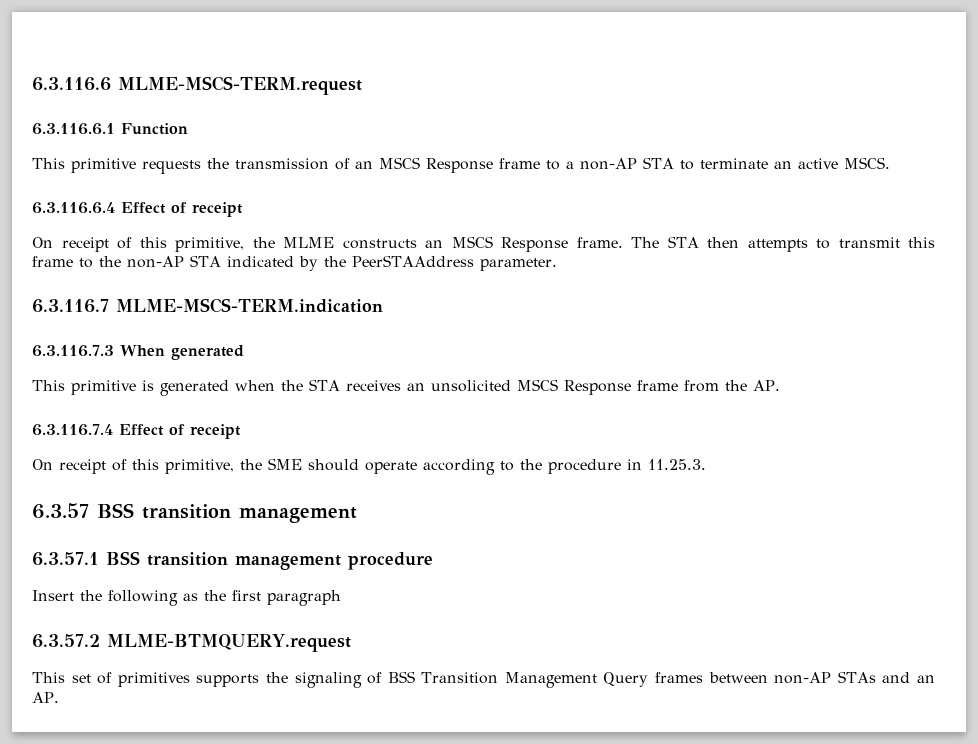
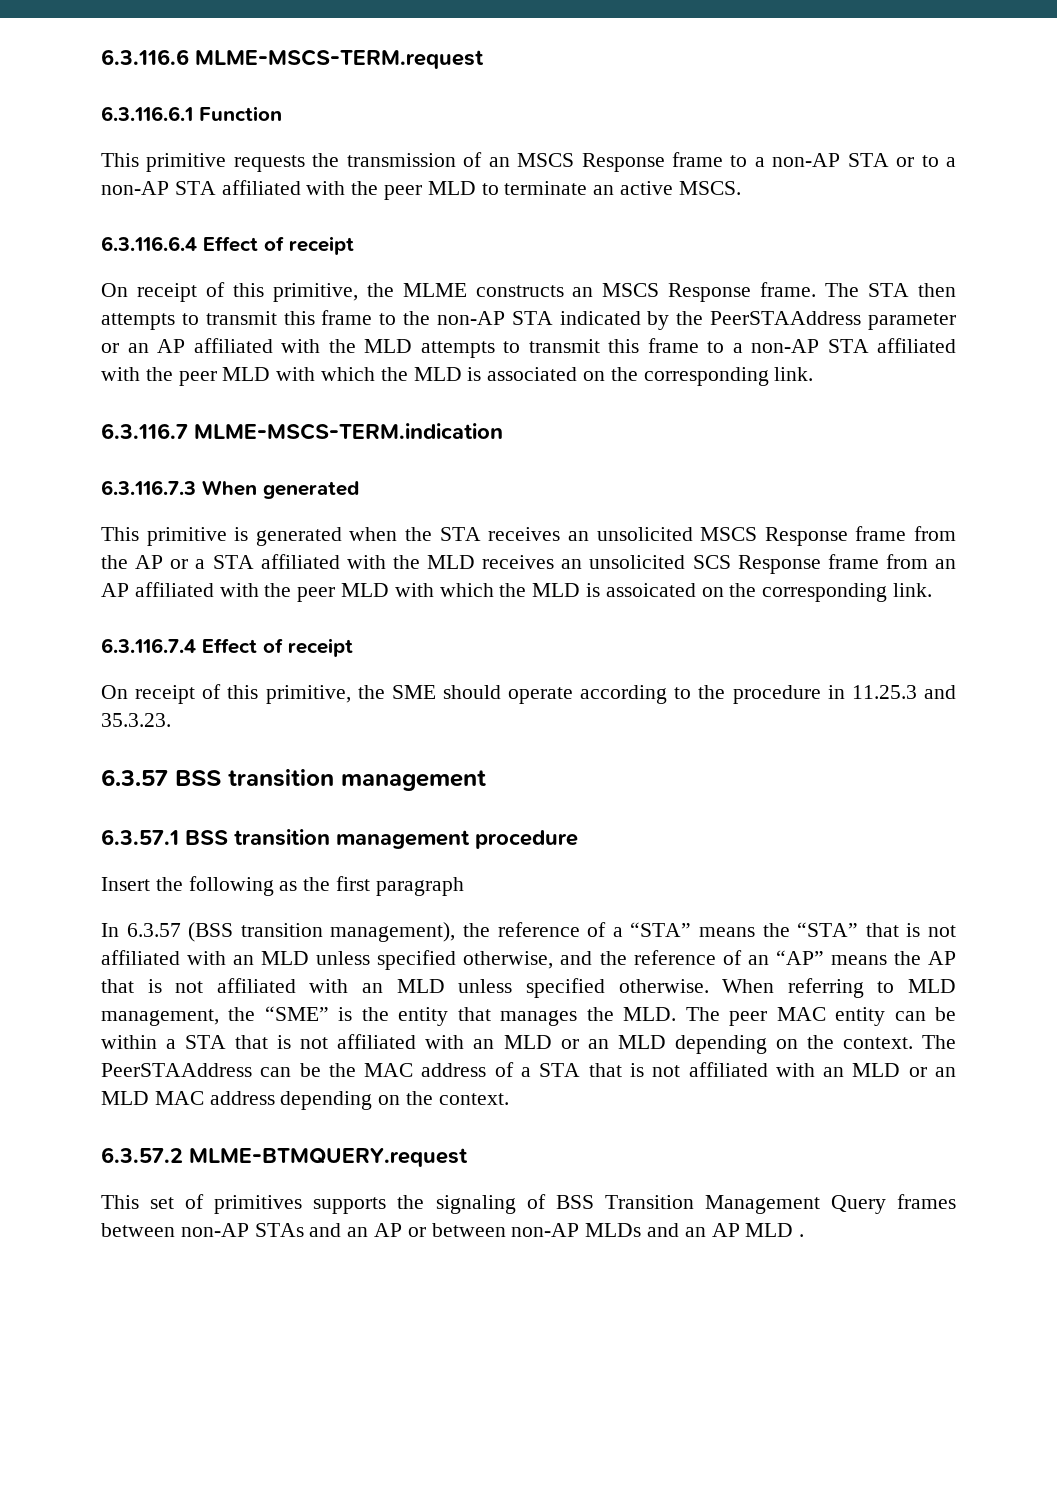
(674, 163) none -> [896,155,956,167] [101,180,476,200] or to a non-AP STA affiliated with the peer MLD
[479,258,557,271] parameter. -> [868,313,956,330] [101,338,956,358] [101,367,814,386] parameter or an AP affiliated with the MLD attempts to transmit this frame to a non-AP STA affiliated with the peer MLD with which the MLD is associated on the corresponding link.
[752,380,780,391] AP. -> [135,554,956,574] [101,582,933,602] AP or a STA affiliated with the MLD receives an unsolicited SCS Response frame from an AP affiliated with the peer MLD with which the MLD is assoicated on the corresponding link.
[648,459,706,470] 11.25.3. -> [851,685,956,699] [101,713,171,727] 11.25.3 and 35.3.23.
(341, 598) none -> [101,922,957,942] [101,950,957,970] [101,978,957,998] [101,1006,957,1026] [101,1034,956,1054] [101,1062,956,1077] [101,1091,509,1110] // In 6.3.57 (BSS transition management), the reference of a “STA” means the “STA” that is not affiliated with an MLD unless specified otherwise, and the reference of an “AP” means the AP that is not affiliated with an MLD unless specified otherwise. When referring to MLD management, the “SME” is the entity that manages the MLD. The peer MAC entity can be within a STA that is not affiliated with an MLD or an MLD depending on the context. The PeerSTAAddress can be the MAC address of a STA that is not affiliated with an MLD or an MLD MAC address depending on the context.
[32,692,59,703] AP. -> [374,1223,805,1237] AP or between non-AP MLDs and an AP MLD .

